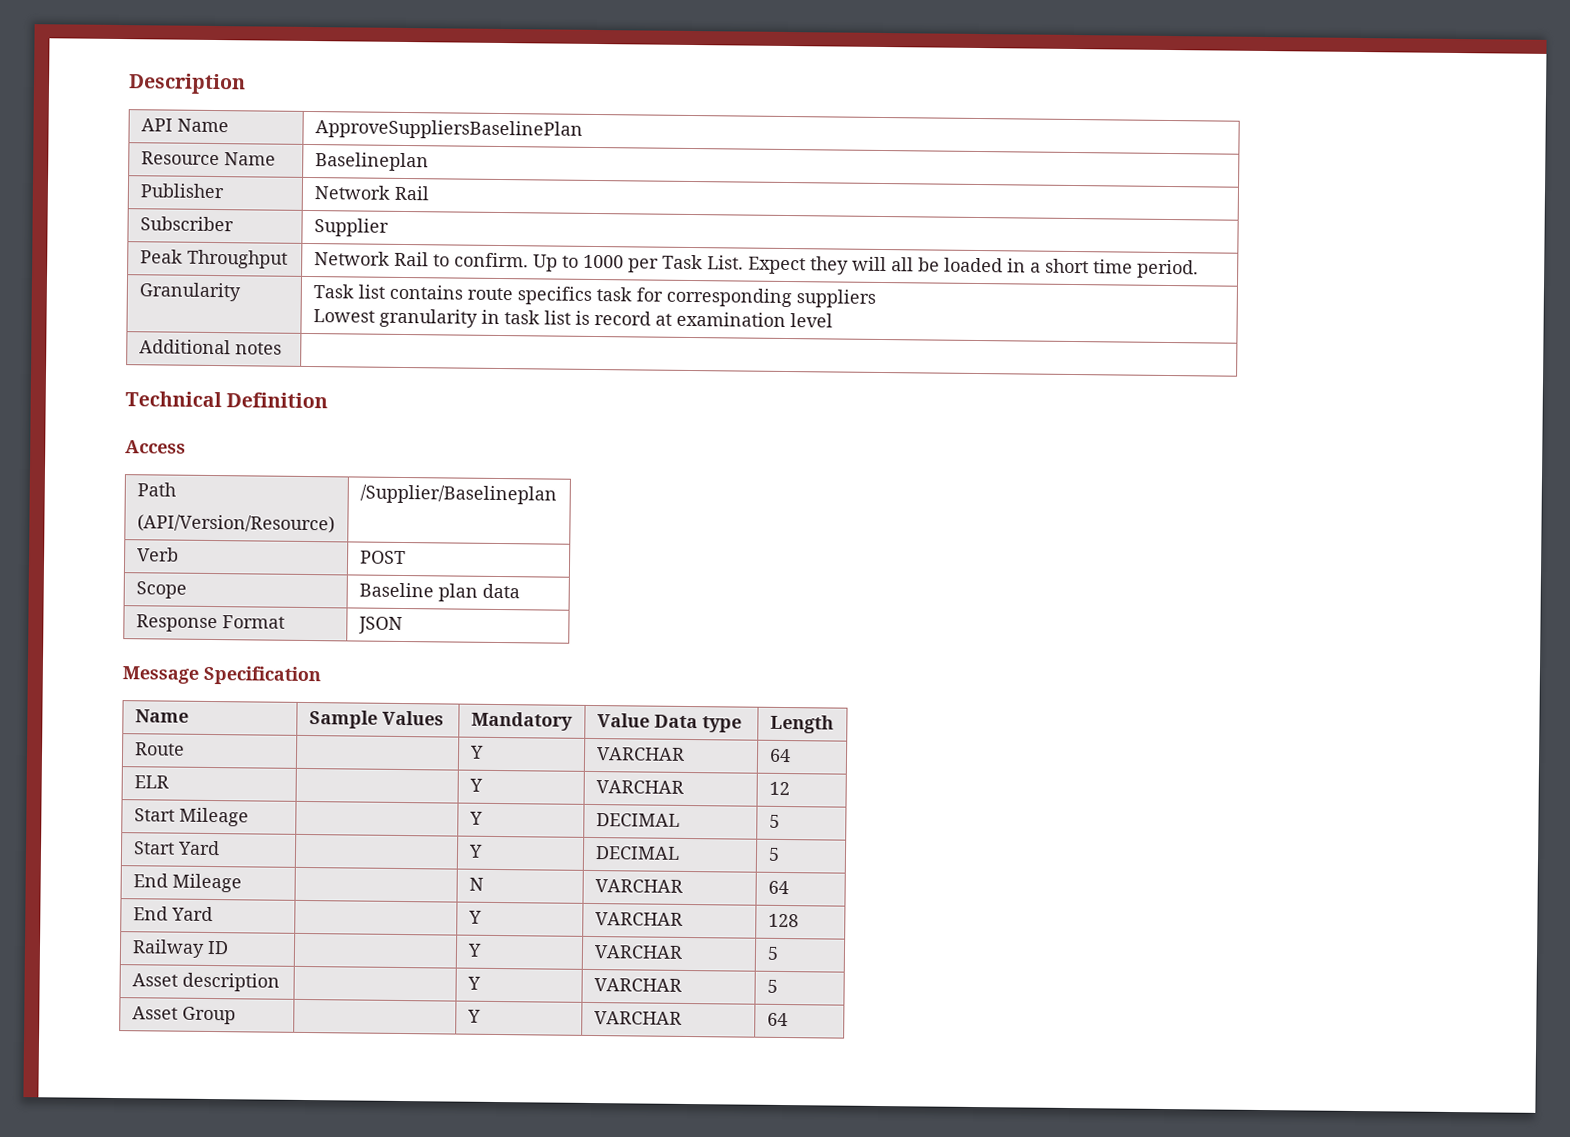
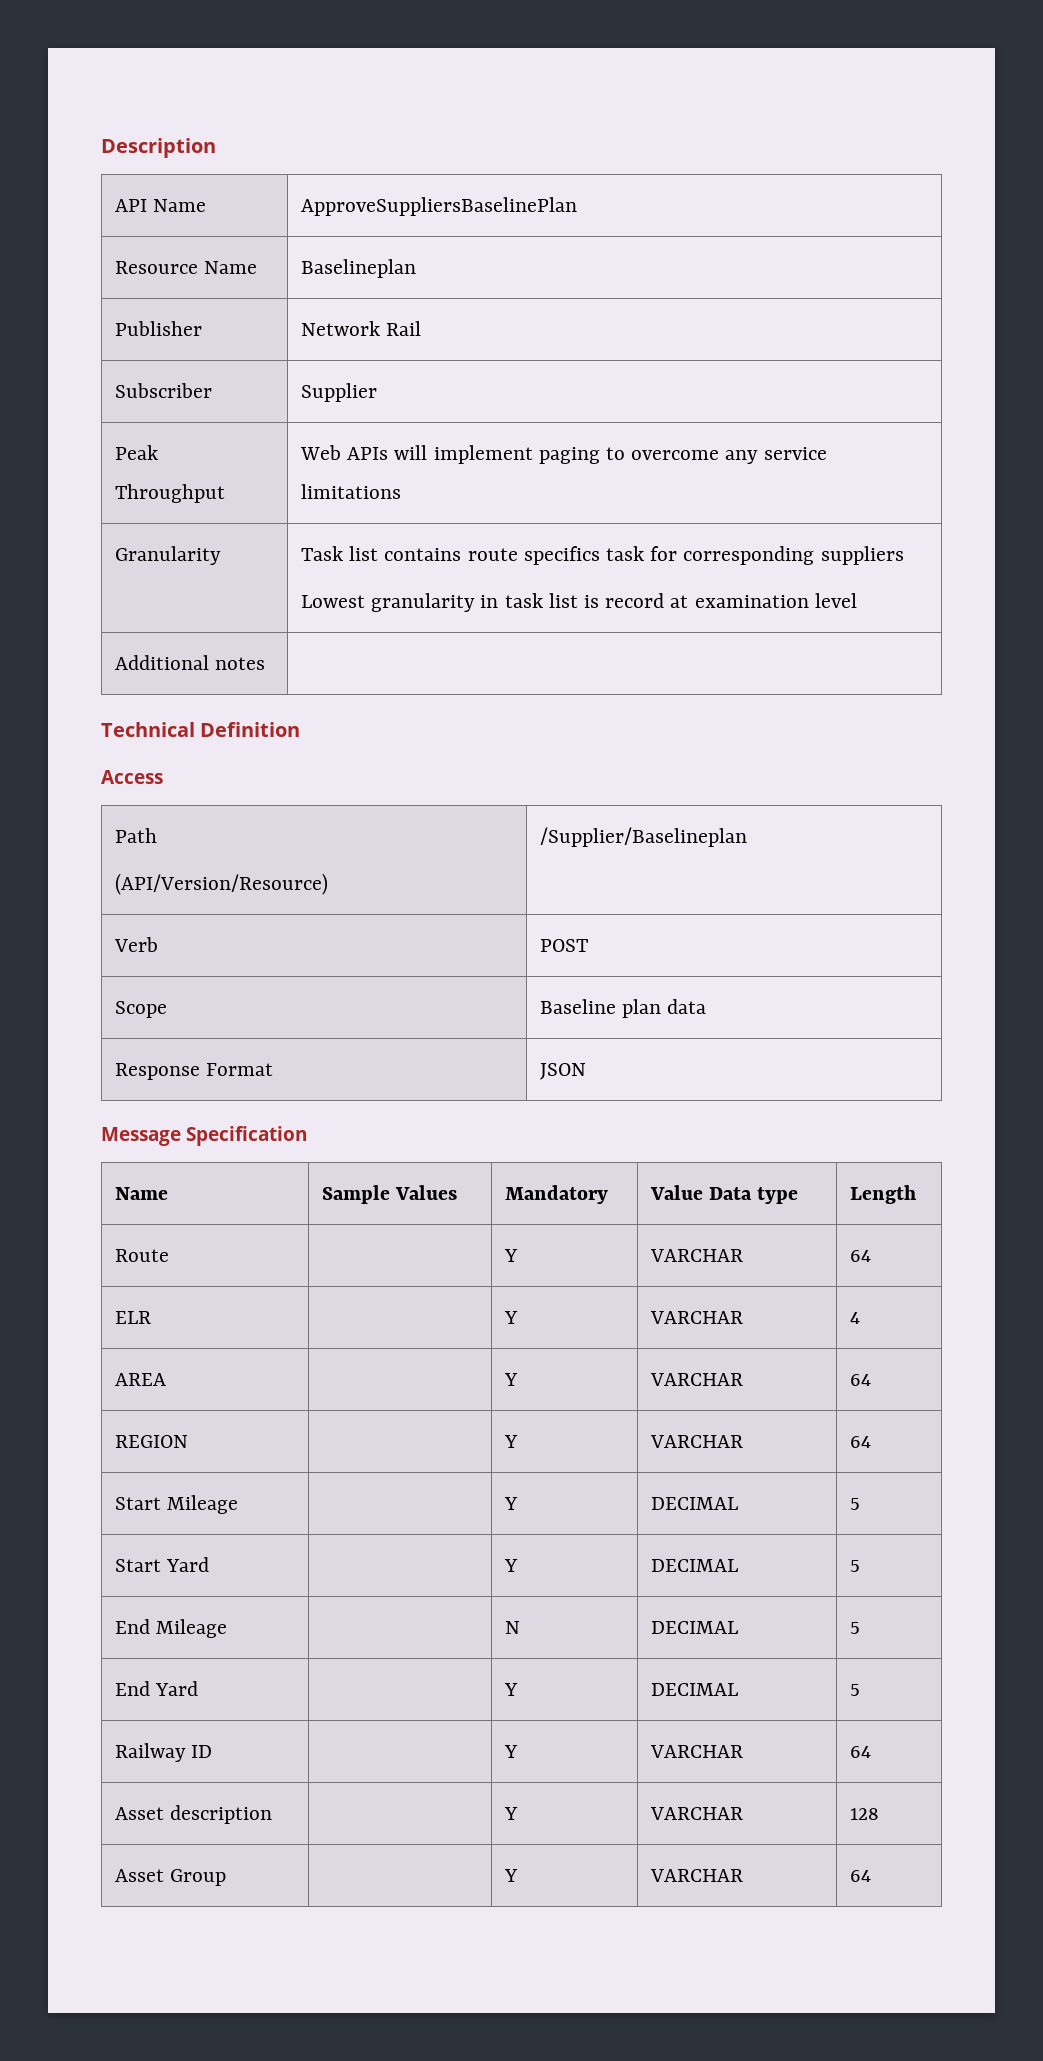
[313,251,1199,279] Network Rail to confirm. Up to 1000 per Task List. Expect they will all be loaded in a short time period. -> [300,445,827,464] [301,484,402,499] Web APIs will implement paging to overcome any service limitations
[768,781,790,796] 12 -> [850,1312,861,1324] [115,1373,167,1386] [504,1373,519,1386] [650,1373,744,1386] [850,1374,872,1386] [115,1435,189,1448] [504,1435,519,1448] [650,1435,744,1448] [850,1436,872,1448] 4 // AREA | | Y | VARCHAR | 64 // REGION | | Y | VARCHAR | 64
[594,879,683,893] [767,880,789,895] VARCHAR | 64 -> [651,1621,739,1634] [850,1622,861,1634] DECIMAL | 5
[594,912,683,926] [767,913,799,928] VARCHAR | 128 -> [651,1683,739,1696] [850,1684,861,1696] DECIMAL | 5
[766,946,779,960] 5 -> [850,1746,872,1758] 64
[766,979,778,993] 5 -> [850,1808,880,1820] 128

